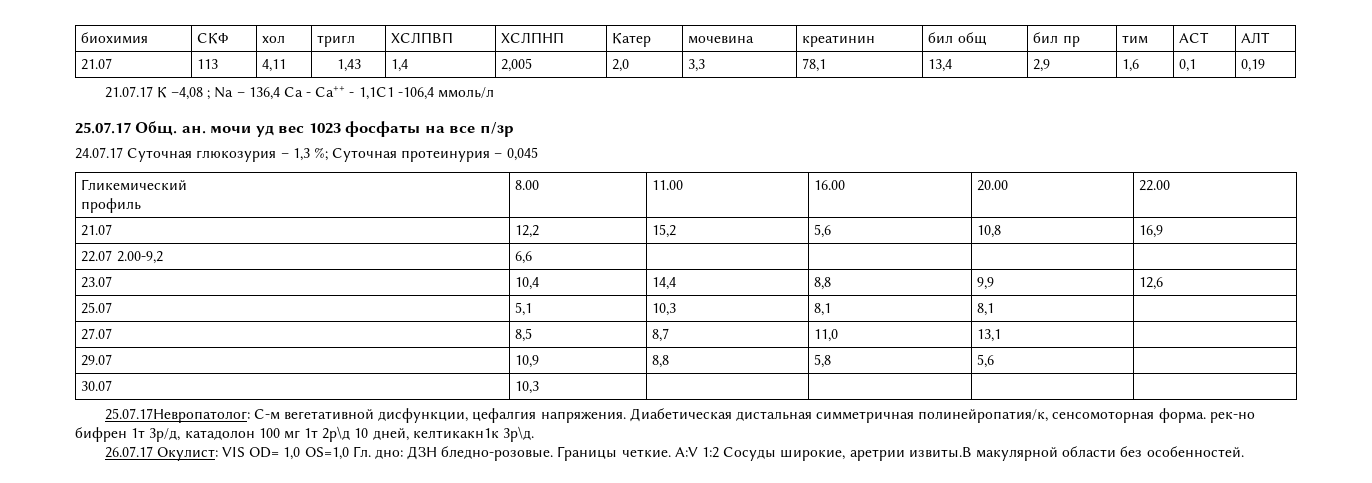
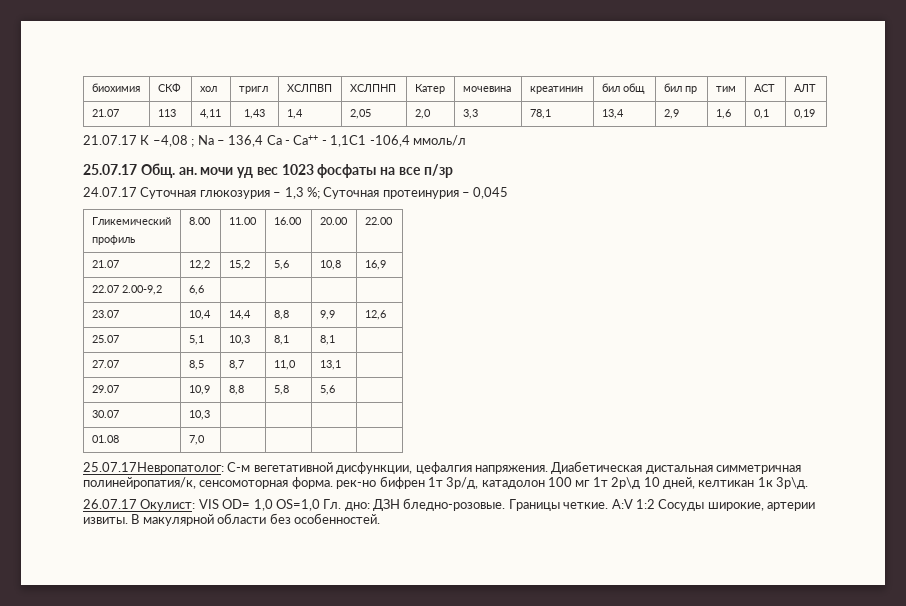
[501,58,533,72] 2,005 -> [349,109,371,119] 2,05
(540, 387) none -> [91,435,119,443] [188,435,205,445] // 01.08 | 7,0 | | | |
[412,428,499,438] келтикакн1к -> [698,477,773,487] келтикан 1к
[849,447,972,461] аретрии извиты.В -> [767,502,815,511] [83,514,140,524] артерии извиты. В

